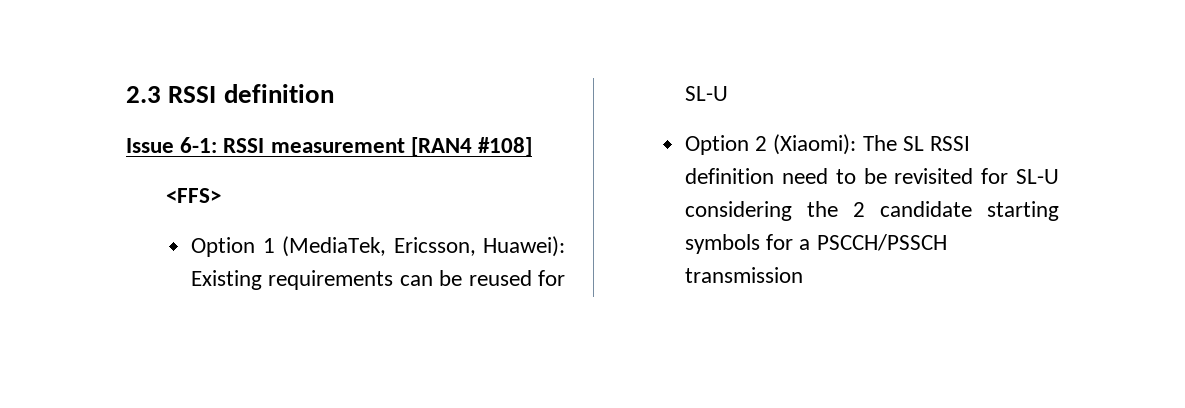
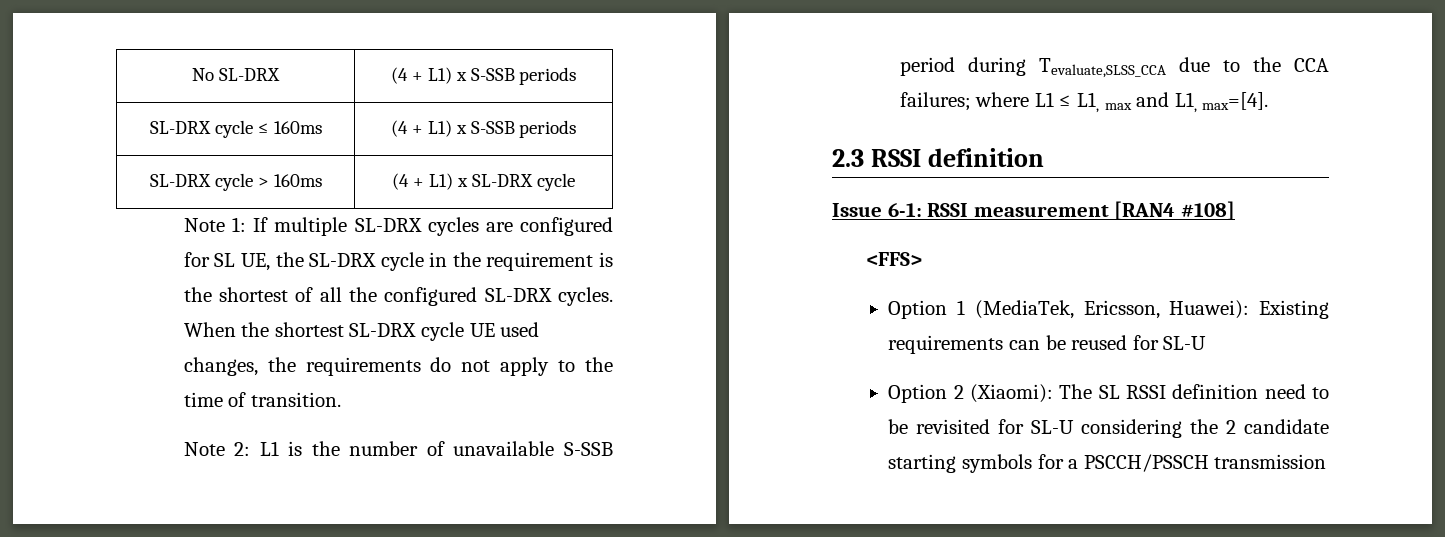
(126, 94) none -> [192,68,280,81] [390,67,577,85] [149,120,322,138] [390,120,577,138] [149,173,322,191] [392,173,575,191] [183,217,613,236] [183,252,614,271] [183,287,613,306] [183,322,540,341] [183,357,613,376] [183,392,341,407] [183,441,613,456] [899,57,1329,78] [899,92,1269,113] No SL-DRX | (4 + L1) x S-SSB periods // SL-DRX cycle ≤ 160ms | (4 + L1) x S-SSB periods // SL-DRX cycle > 160ms | (4 + L1) x SL-DRX cycle // Note 1: If multiple SL-DRX cycles are configured for SL UE, the SL-DRX cycle in the requirement is the shortest of all the configured SL-DRX cycles. When the shortest SL-DRX cycle UE used changes, the requirements do not apply to the time of transition. // Note 2: L1 is the number of unavailable S-SSB period during Tevaluate,SLSS_CCA due to the CCA failures; where L1 ≤ L1, max and L1, max=[4]. //

